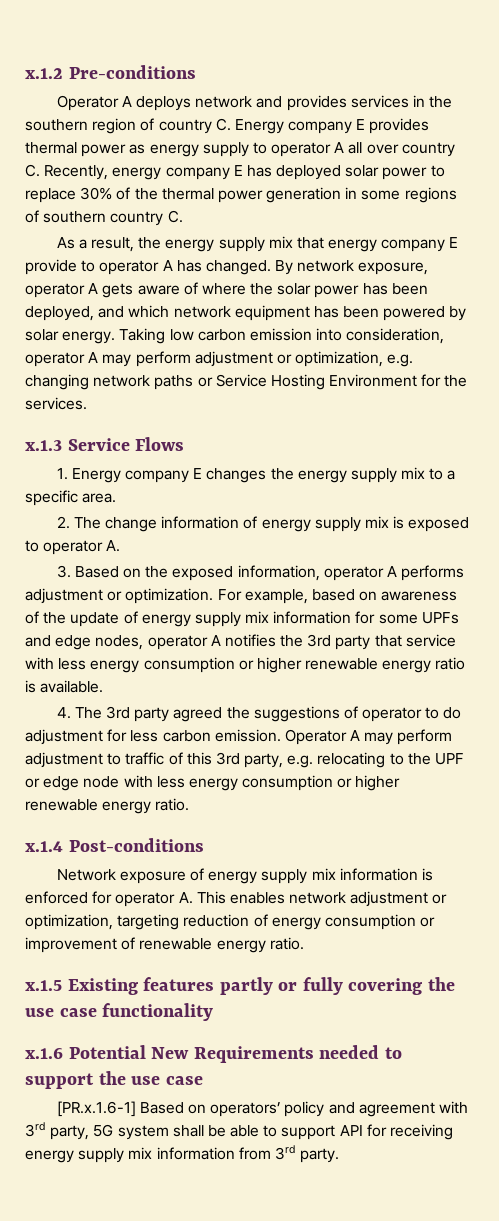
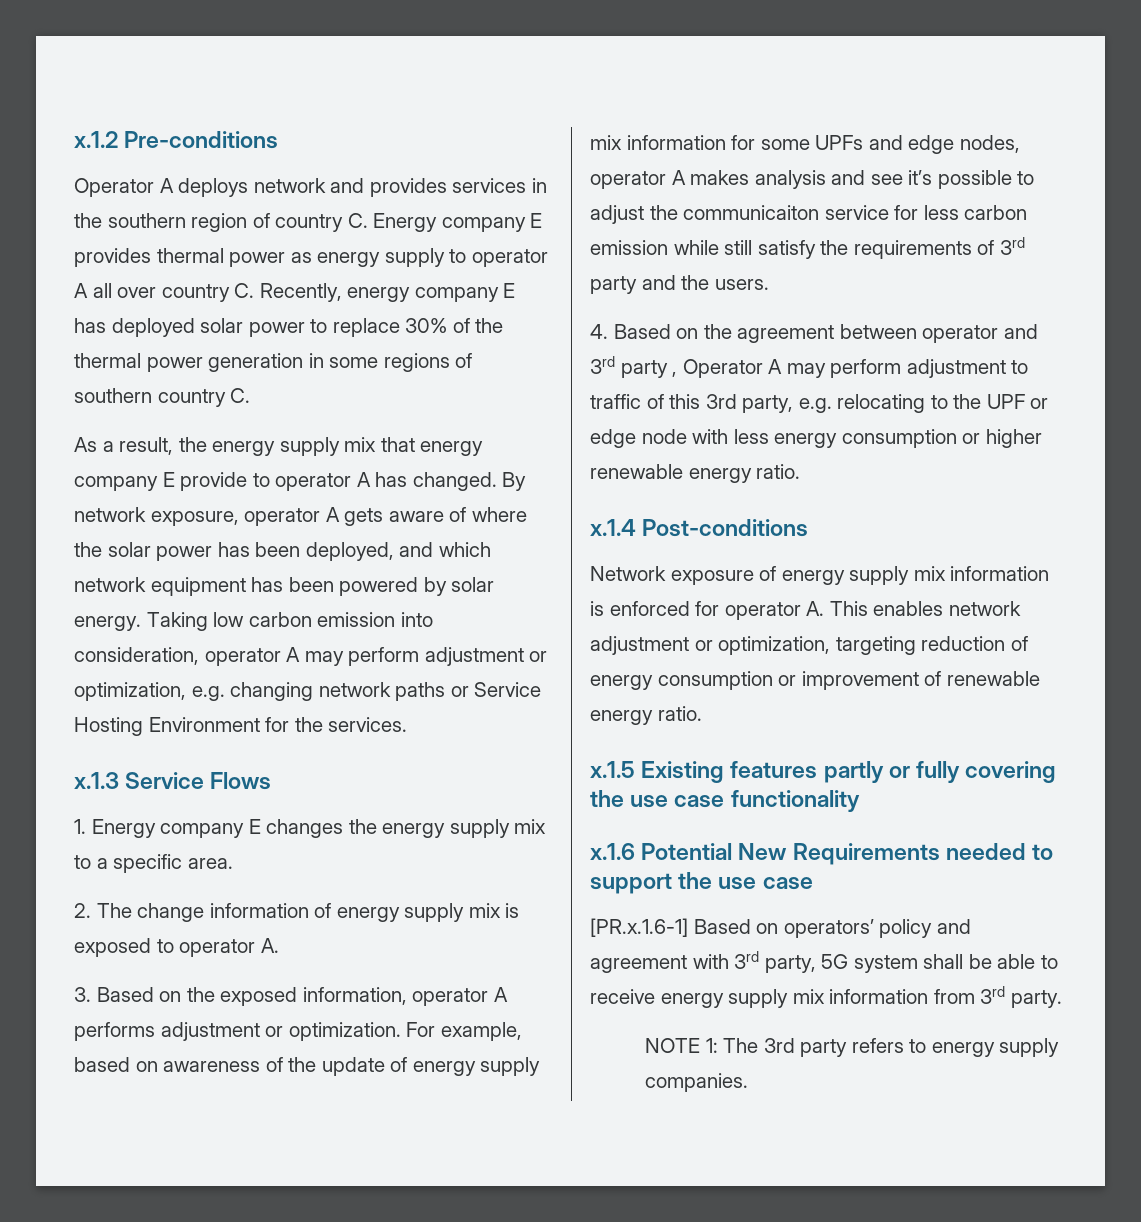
[224,634,456,650] [25,657,466,673] [25,680,104,693] [56,706,462,722] [25,729,281,745] notifies the 3rd party that service with less energy consumption or higher renewable energy ratio is available. // 4. The 3rd party agreed the suggestions of operator to do adjustment for less carbon emission. -> [690,170,1035,189] [590,205,1028,224] [590,237,1025,259] [590,275,769,294] [590,324,1038,343] [590,356,678,378] makes analysis and see it’s possible to adjust the communicaiton service for less carbon emission while still satisfy the requirements of 3rd party and the users. // 4. Based on the agreement between operator and 3rd party ,
[281,1124,454,1140] support API for receiving -> [590,989,655,1004] receive
(340, 1155) none -> [645,1038,1060,1057] [645,1073,749,1092] // NOTE 1: The 3rd party refers to energy supply companies.

